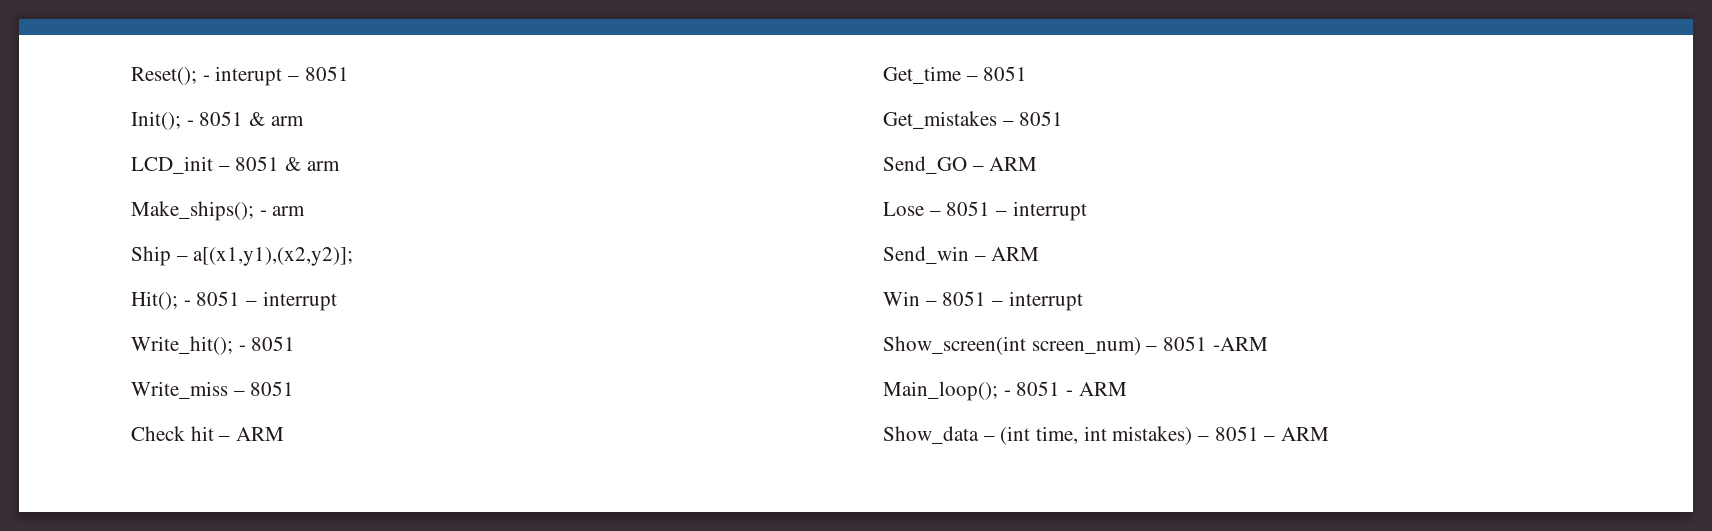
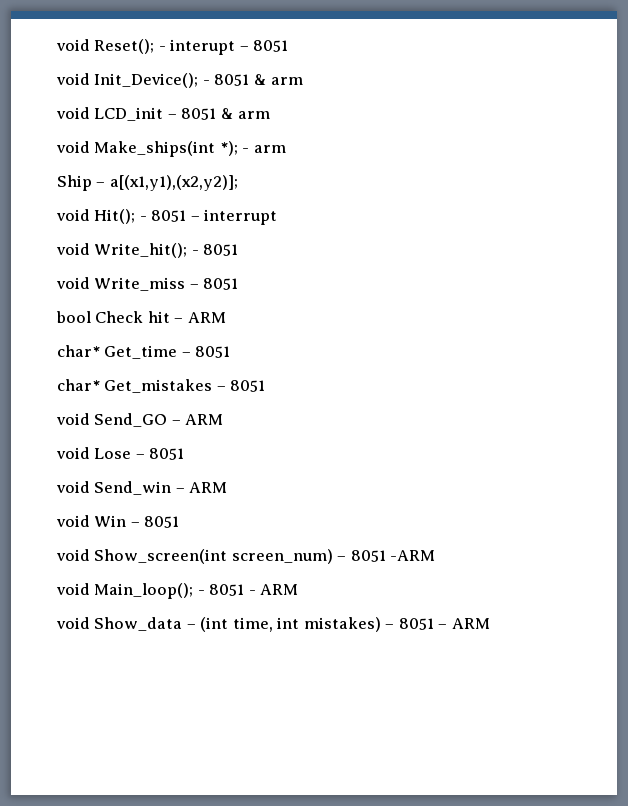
(131, 76) none -> [56,39,90,51] void
[131,111,304,130] Init(); - 8051 & arm // -> [56,73,304,88] [56,107,90,119] void Init_Device(); - 8051 & arm // void
[131,201,254,221] Make_ships(); -> [56,141,238,157] void Make_ships(int *);
(354, 256) none -> [56,209,90,221] void
(337, 301) none -> [56,243,90,255] void
(296, 343) none -> [56,277,90,289] void
(295, 388) none -> [56,311,91,323] bool
(285, 434) none -> [57,345,100,357] char*
(1028, 73) none -> [57,379,100,391] char*
(1064, 118) none -> [56,413,90,425] void
(1038, 164) none -> [56,447,90,459] void
[996,201,1087,221] – interrupt // -> [56,481,90,493] // void
(1040, 254) none -> [56,515,90,527] void
[992,291,1083,311] – interrupt // -> [56,549,90,561] // void
(1268, 344) none -> [56,583,90,595] void
(1127, 389) none -> [56,617,90,629] void

